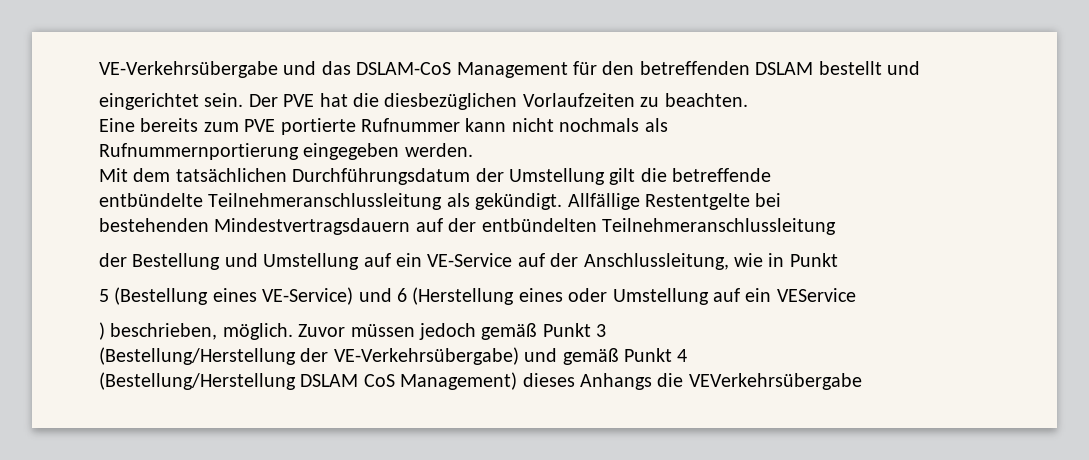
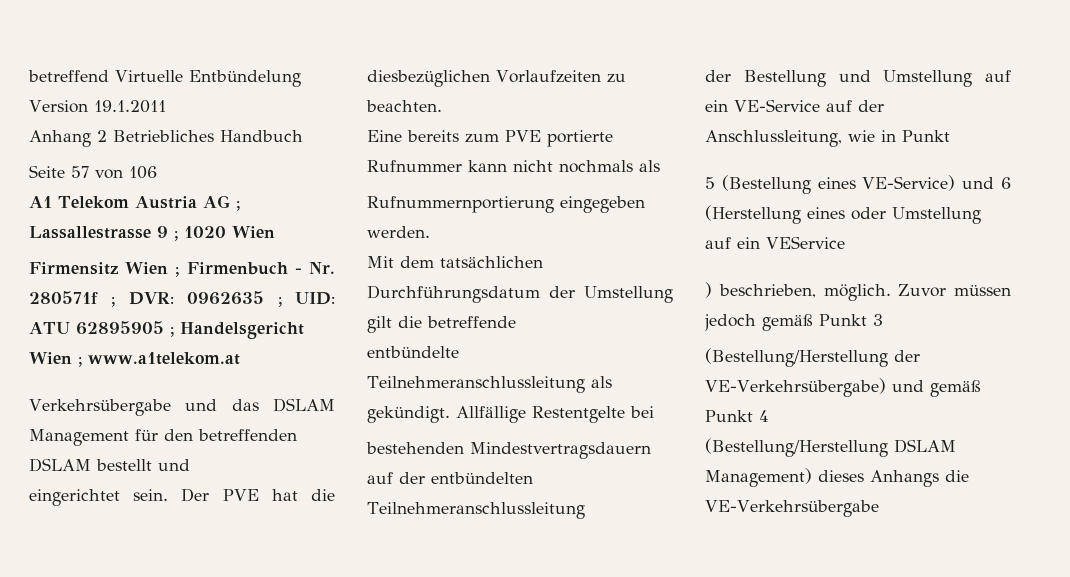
[99,61,278,78] VE-Verkehrsübergabe -> [28,70,301,87] [29,100,166,113] [29,130,303,147] [29,165,157,179] [29,195,240,211] [29,226,275,241] [29,262,336,277] [29,291,335,307] [29,321,304,339] [29,352,240,367] [29,399,171,416] betreffend Virtuelle Entbündelung Version 19.1.2011 // Anhang 2 Betriebliches Handbuch // Seite 57 von 106 // A1 Telekom Austria AG ; Lassallestrasse 9 ; 1020 Wien // Firmensitz Wien ; Firmenbuch - Nr. 280571f ; DVR: 0962635 ; UID: ATU 62895905 ; Handelsgericht Wien ; www.a1telekom.at // Verkehrsübergabe
[356,62,452,75] DSLAM-CoS -> [273,398,335,412] DSLAM
[363,374,395,387] CoS -> (956, 446) none
[688,373,862,390] VEVerkehrsübergabe -> [705,500,879,517] VE-Verkehrsübergabe

